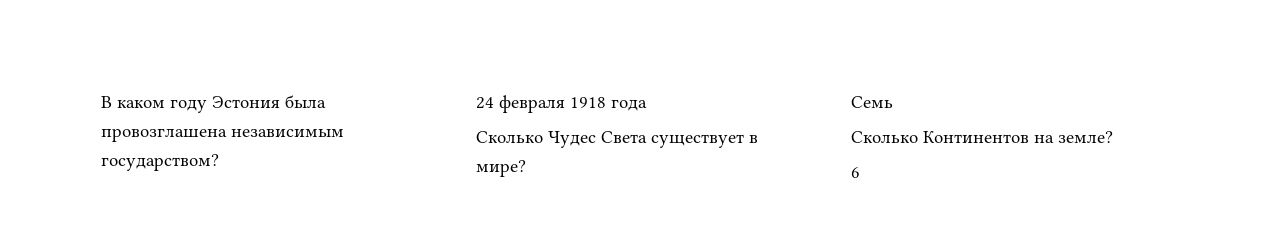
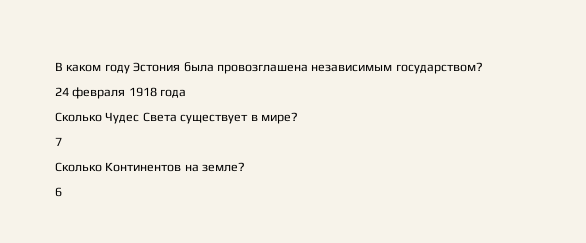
[851,96,893,108] Семь -> [55,137,62,146] 7

